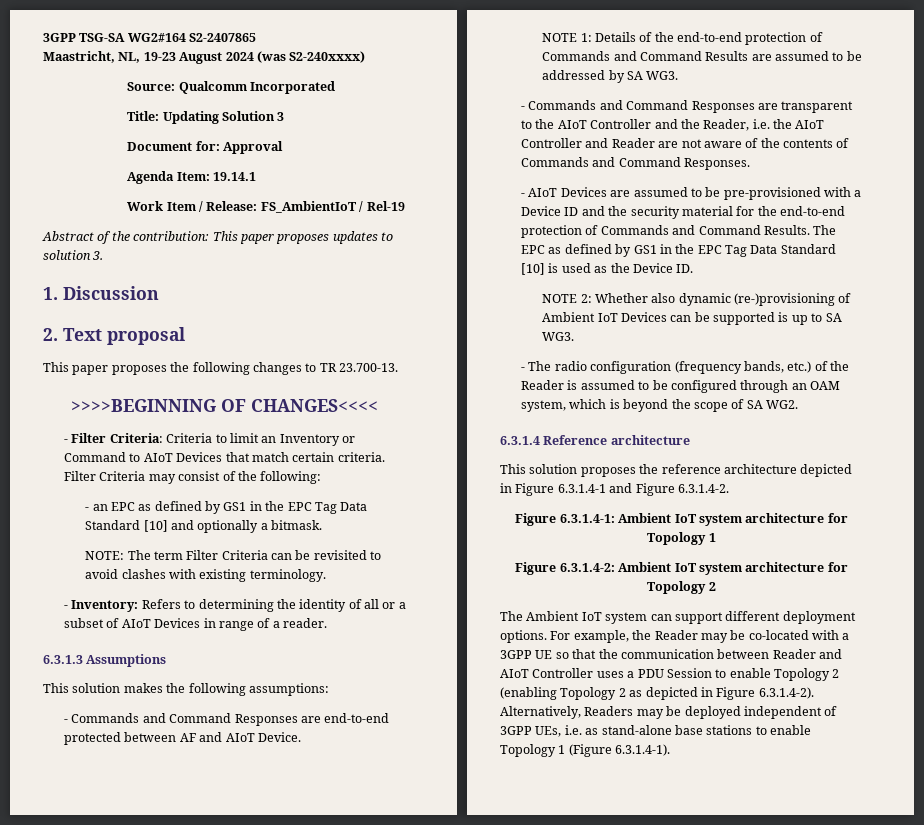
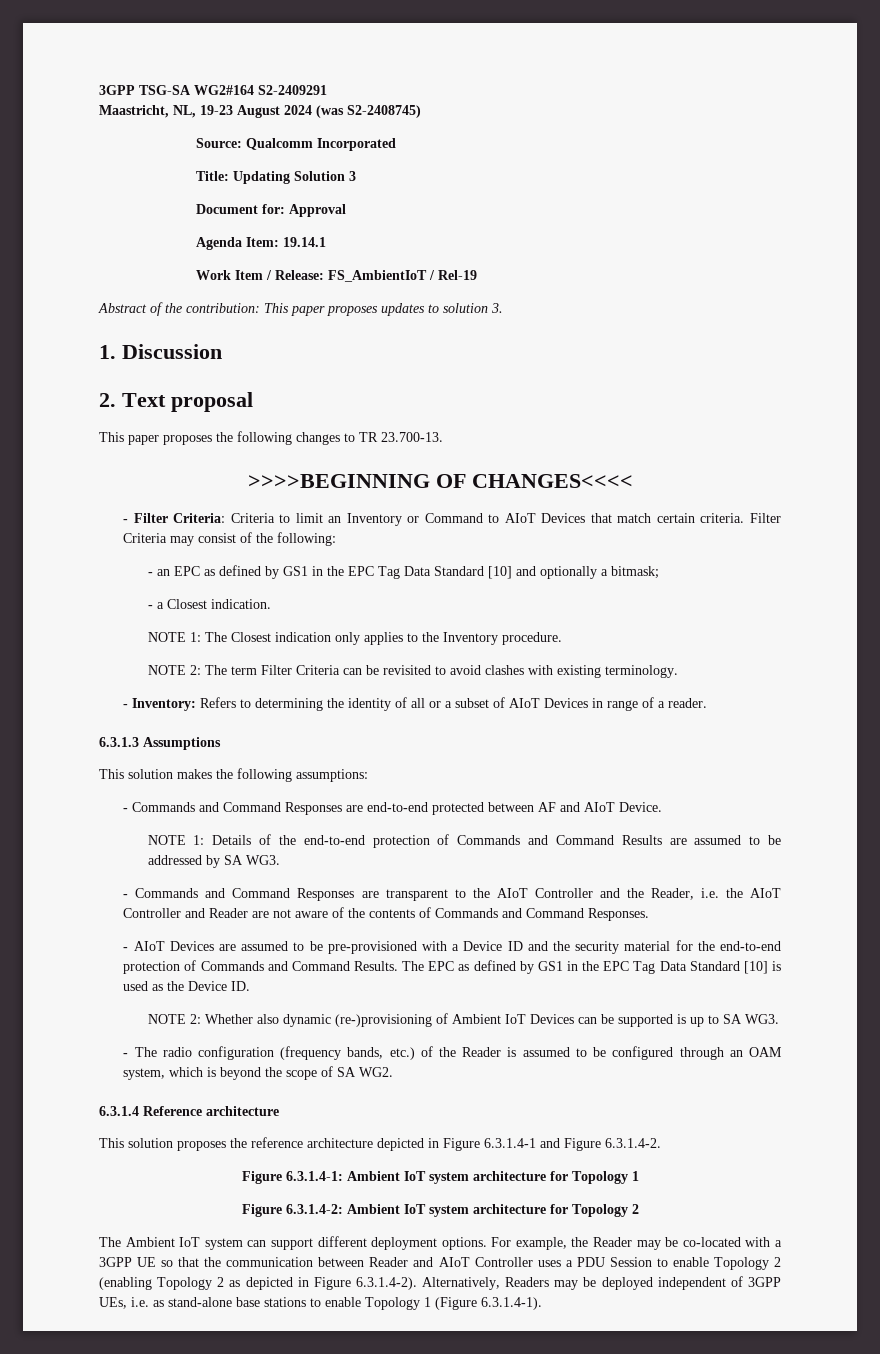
[189,33,257,42] S2-2407865 -> [258,85,327,95] S2-2409291
[289,51,366,63] S2-240xxxx) -> [347,105,421,118] S2-2408745)
[271,520,323,530] [85,551,125,560] bitmask. // NOTE: -> [610,566,659,579] [147,599,271,609] [147,632,562,645] [147,665,201,675] bitmask; // - a Closest indication. // NOTE 1: The Closest indication only applies to the Inventory procedure. // NOTE 2:

